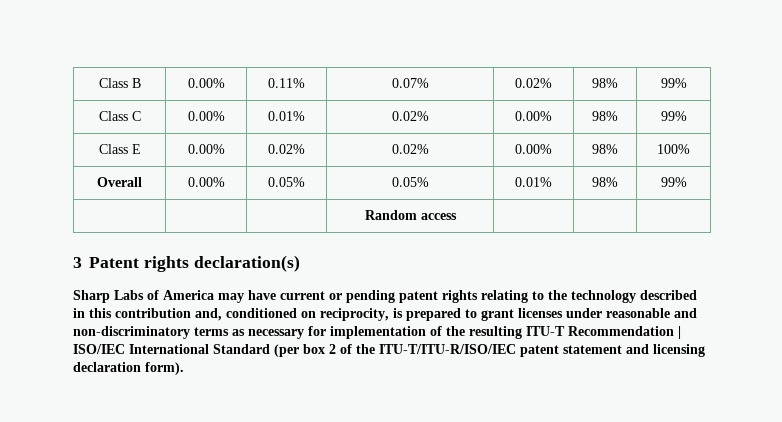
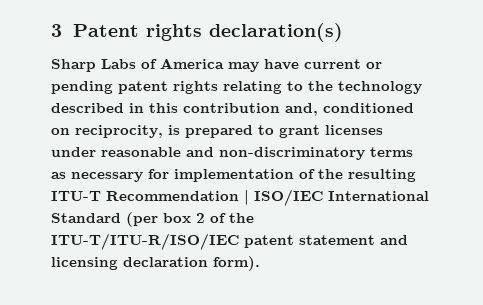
[98,78,141,88] [187,78,225,88] [268,78,305,88] [391,78,429,88] [515,78,552,88] [592,78,618,88] [660,78,687,88] [98,111,141,121] [187,111,225,121] [268,111,305,121] [391,111,429,121] [515,111,552,121] [592,111,618,121] [660,111,687,121] [98,144,141,154] [187,144,225,154] [268,144,305,154] [391,144,429,154] [515,144,552,154] [592,144,618,154] [657,144,690,154] [97,177,142,187] [187,177,225,187] [268,177,305,187] [391,177,429,187] [515,177,552,187] [592,177,618,187] [660,177,687,187] [364,210,457,220] Class B | 0.00% | 0.11% | 0.07% | 0.02% | 98% | 99% // Class C | 0.00% | 0.01% | 0.02% | 0.00% | 98% | 99% // Class E | 0.00% | 0.02% | 0.02% | 0.00% | 98% | 100% // Overall | 0.00% | 0.05% | 0.05% | 0.01% | 98% | 99% // | | | Random access | | | // -> (51, 30) none

